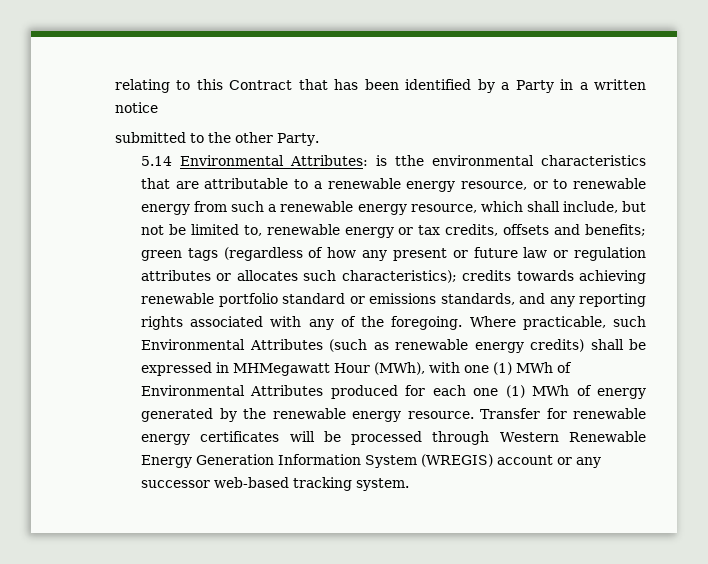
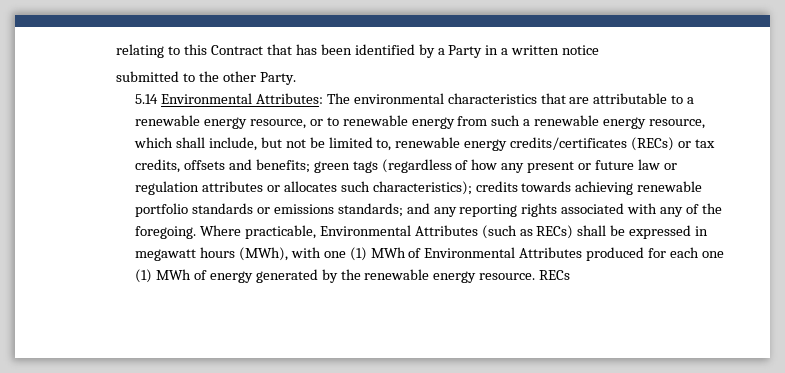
[375,155,424,166] is tthe -> [326,93,350,104] The
(394, 232) none -> [510,137,675,151] credits/certificates (RECs)
[281,293,345,304] standard -> [191,203,253,214] standards
[440,293,515,305] standards, -> [337,203,403,217] standards;
[613,316,646,327] such -> (316, 232) none
[394,339,584,353] renewable energy credits) -> [536,225,574,239] RECs)
[232,363,370,376] MHMegawatt Hour -> [135,247,235,261] megawatt hours
[479,408,646,419] [140,431,646,445] [140,454,601,468] [140,477,409,491] Transfer for renewable energy certificates will be processed through Western Renewable Energy Generation Information System (WREGIS) account or any successor web-based tracking system. -> [539,270,571,280] RECs

